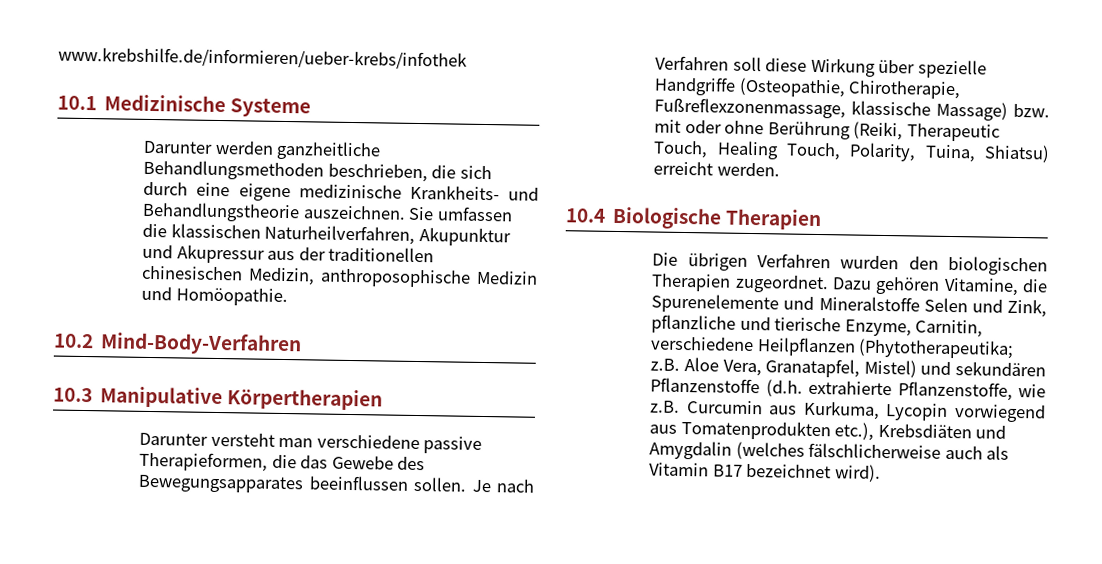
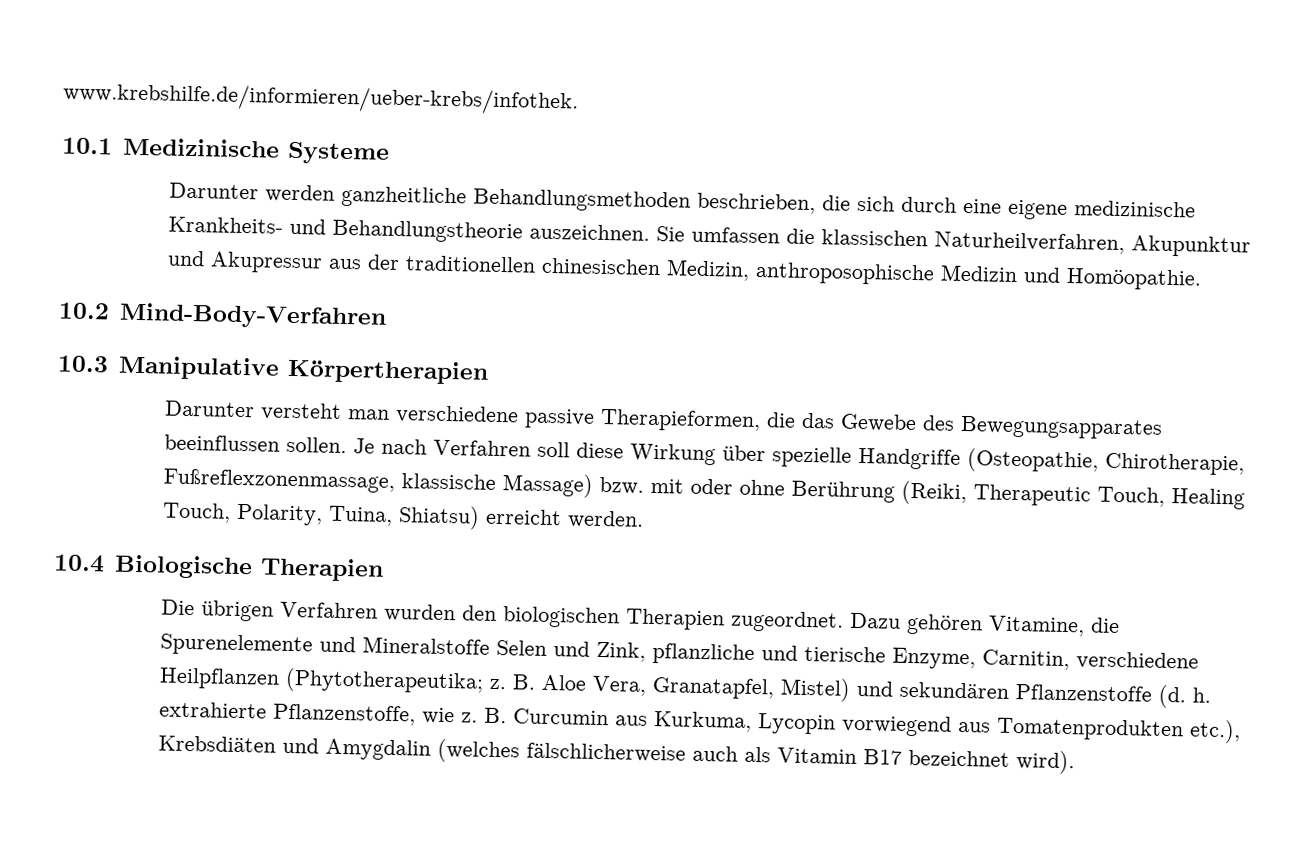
[58,46,467,70] www.krebshilfe.de/informieren/ueber-krebs/infothek -> [63,81,579,116] www.krebshilfe.de/informieren/ueber-krebs/infothek.
[650,358,681,371] z.B. -> [489,674,537,690] z. B.
[765,379,803,397] (d.h. -> [1158,684,1212,709] (d. h.
[650,400,681,413] z.B. -> [461,707,508,724] z. B.

